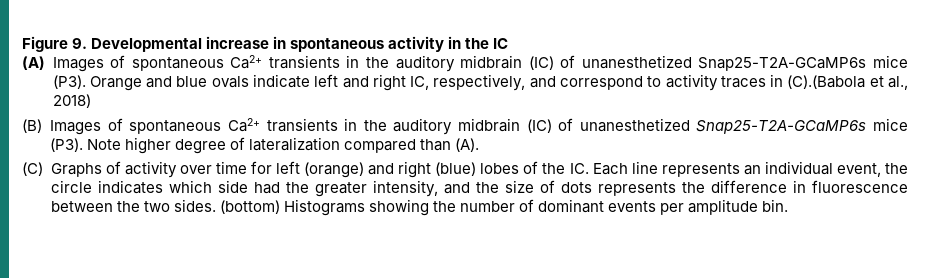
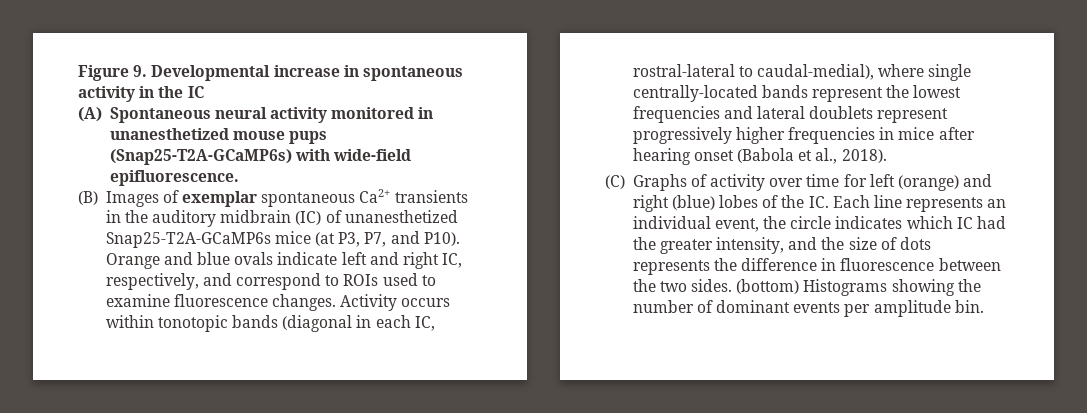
[52,55,126,72] Images of -> [109,107,434,123] [109,128,328,144] [109,149,412,165] [109,170,239,186] [78,190,258,207] Spontaneous neural activity monitored in unanesthetized mouse pups (Snap25-T2A-GCaMP6s) with wide-field epifluorescence. // (B) Images of exemplar
[52,75,86,89] (P3). -> [315,231,460,247] (at P3, P7, and P10).
[665,74,908,91] [52,94,91,108] [22,118,908,135] [50,137,480,154] activity traces in (C).(Babola et al., 2018) // (B) Images of spontaneous Ca2+ transients in the auditory midbrain (IC) of unanesthetized Snap25-T2A-GCaMP6s mice (P3). Note higher degree of lateralization compared than (A). -> [343,273,436,286] [105,294,451,311] [105,315,435,332] [632,64,972,81] [632,85,962,102] [632,106,949,123] [632,127,975,144] [632,148,887,165] ROIs used to examine fluorescence changes. Activity occurs within tonotopic bands (diagonal in each IC, rostral-lateral to caudal-medial), where single centrally-located bands represent the lowest frequencies and lateral doublets represent progressively higher frequencies in mice after hearing onset (Babola et al., 2018).
[217,180,248,193] side -> [956,217,973,229] IC

